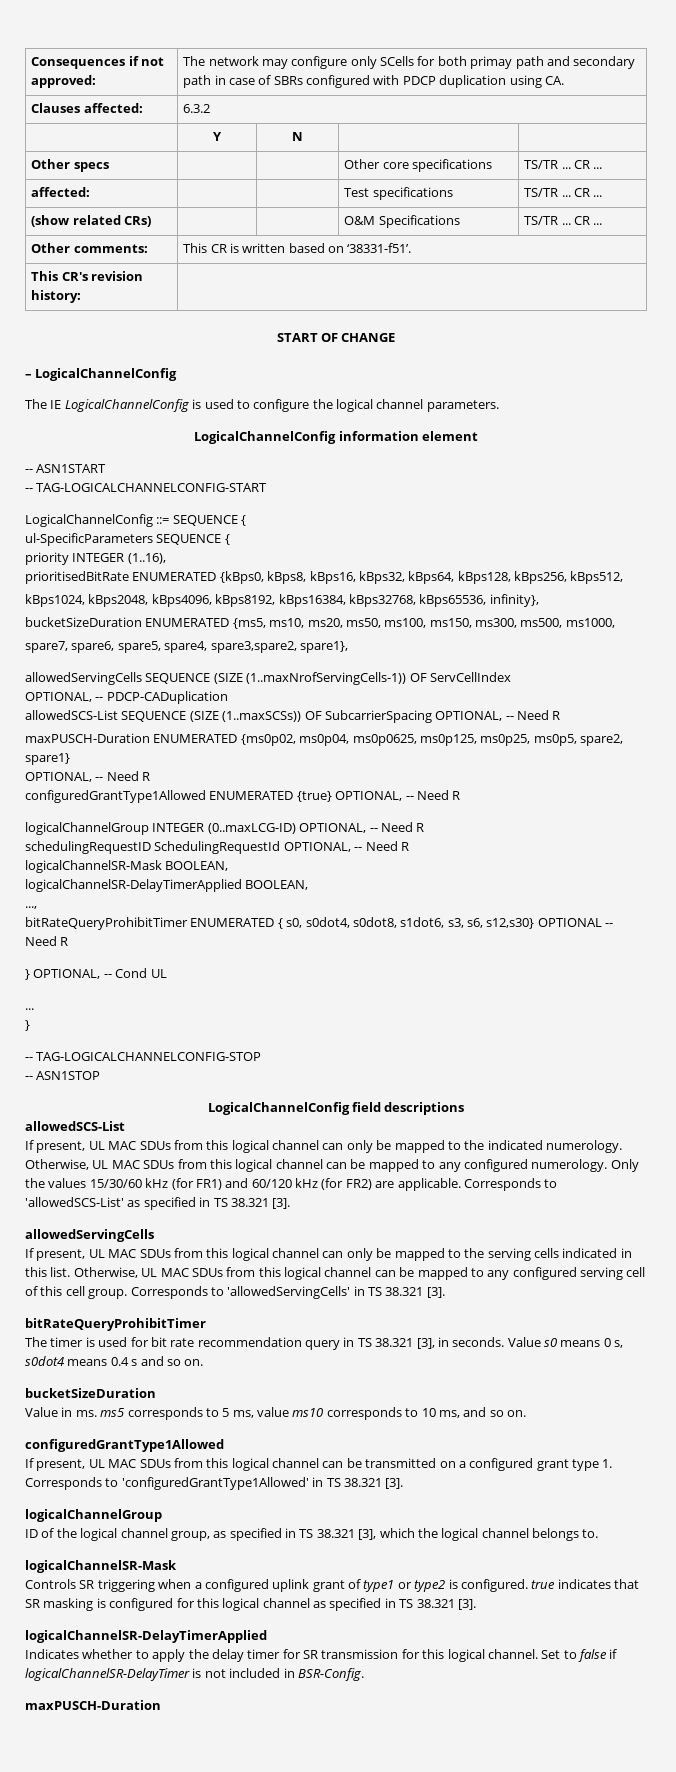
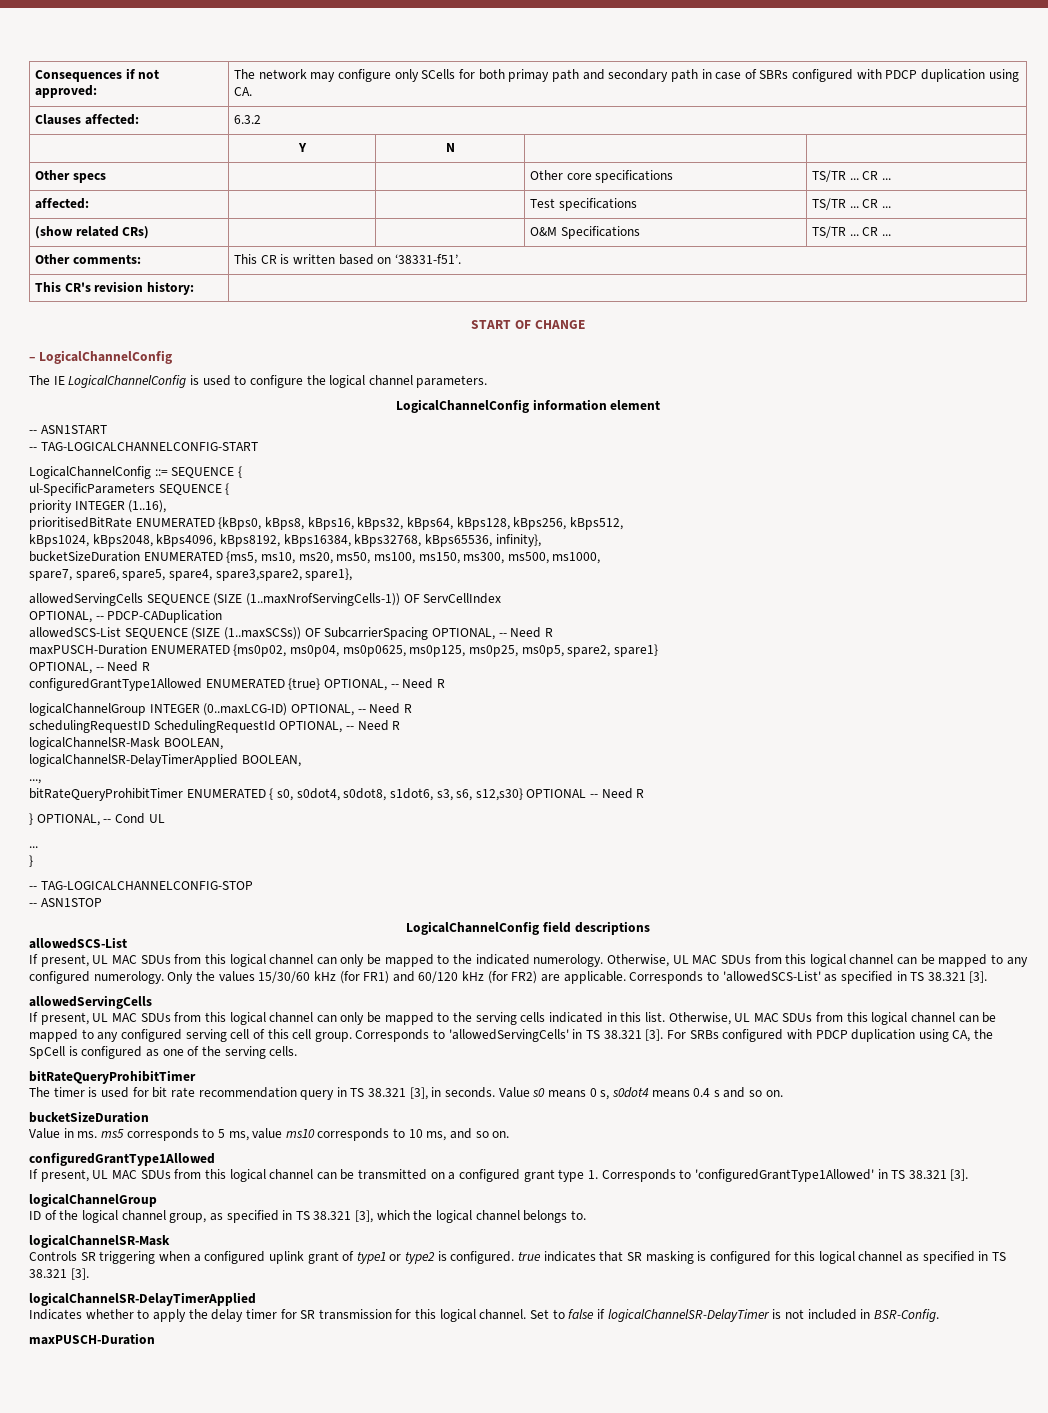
(445, 1292) none -> [666,1029,994,1042] [29,1046,298,1059] For SRBs configured with PDCP duplication using CA, the SpCell is configured as one of the serving cells.

